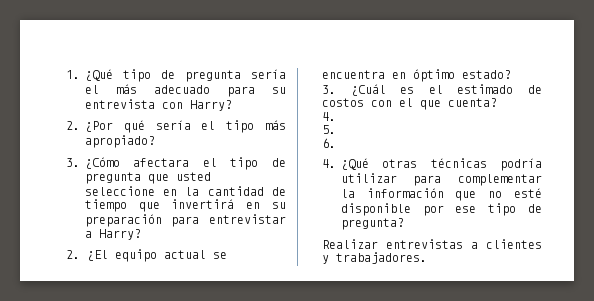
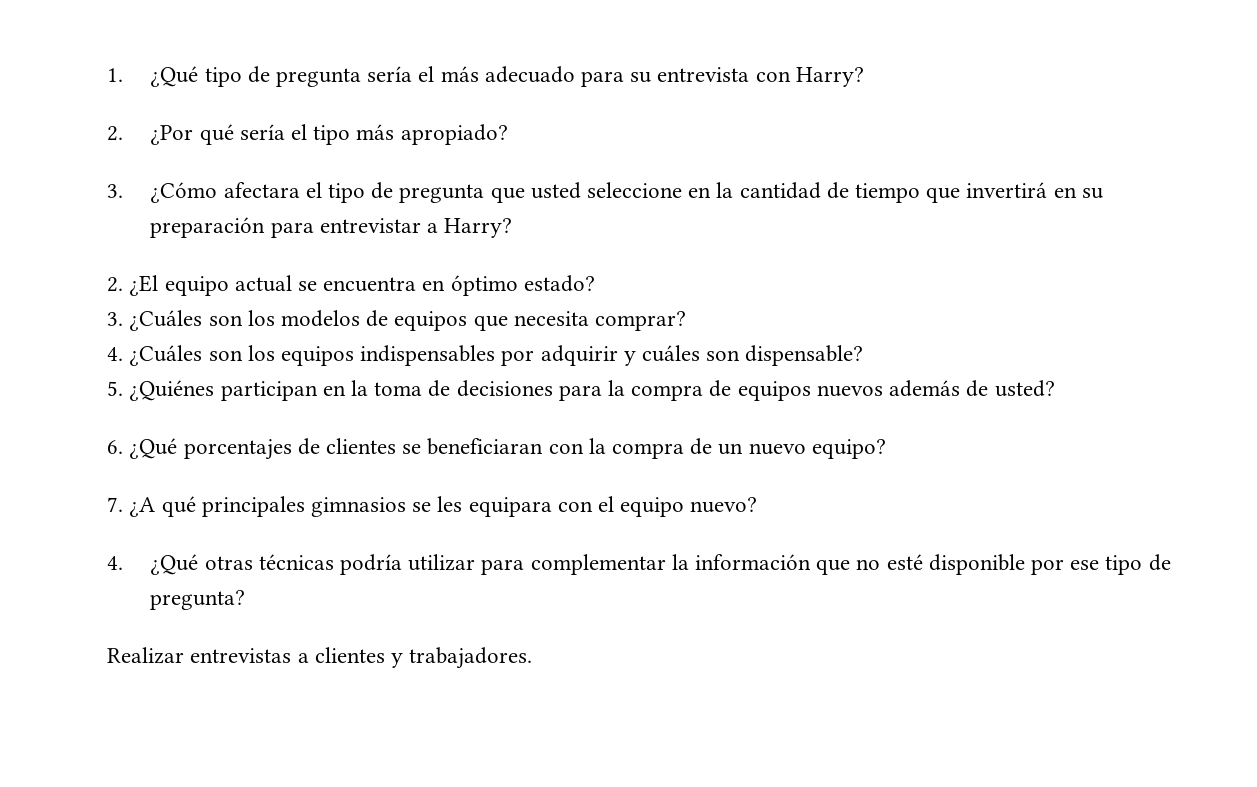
[350,84,542,96] [321,98,497,110] [321,112,336,121] [321,125,336,134] [321,138,336,148] ¿Cuál es el estimado de costos con el que cuenta? // 4. // 5. // 6. -> [129,310,687,331] [107,345,864,366] [107,380,1055,401] [107,438,886,460] [107,496,758,517] ¿Cuáles son los modelos de equipos que necesita comprar? // 4. ¿Cuáles son los equipos indispensables por adquirir y cuáles son dispensable? // 5. ¿Quiénes participan en la toma de decisiones para la compra de equipos nuevos además de usted? // 6. ¿Qué porcentajes de clientes se beneficiaran con la compra de un nuevo equipo? // 7. ¿A qué principales gimnasios se les equipara con el equipo nuevo?

